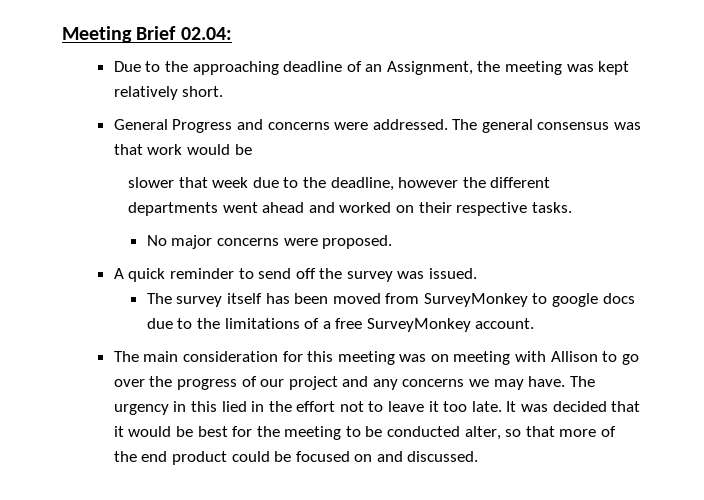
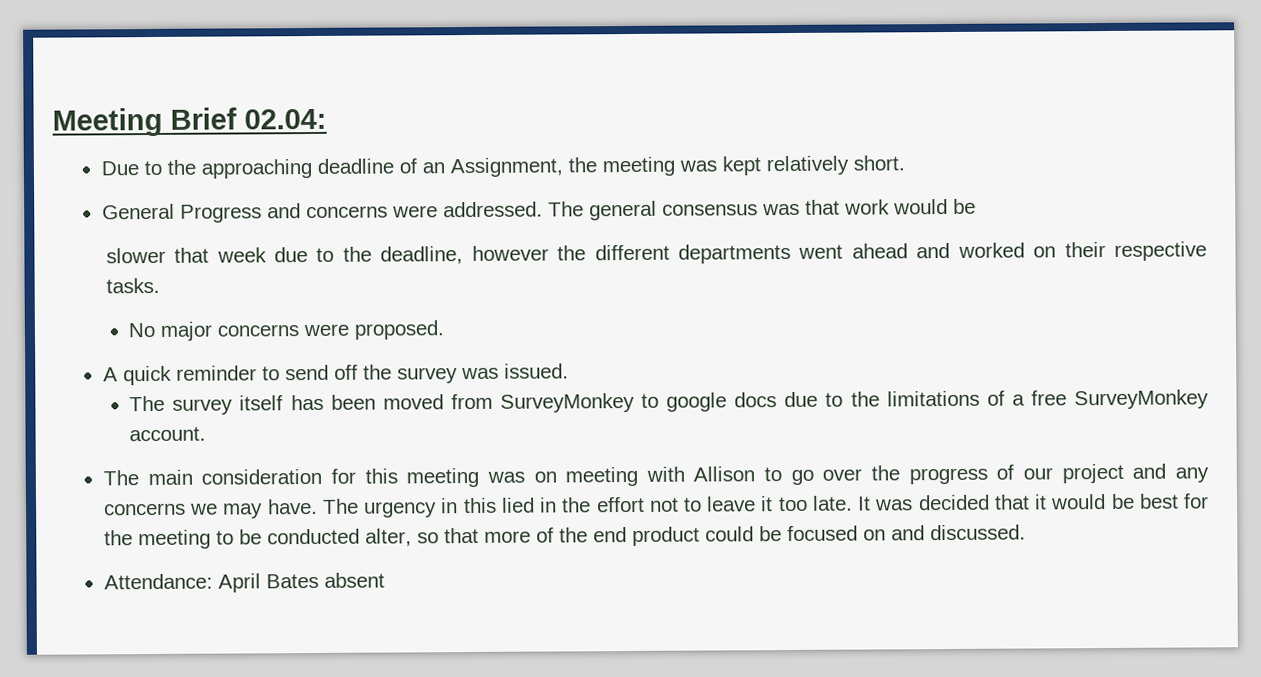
(479, 456) none -> [103,572,385,593] // Attendance: April Bates absent

